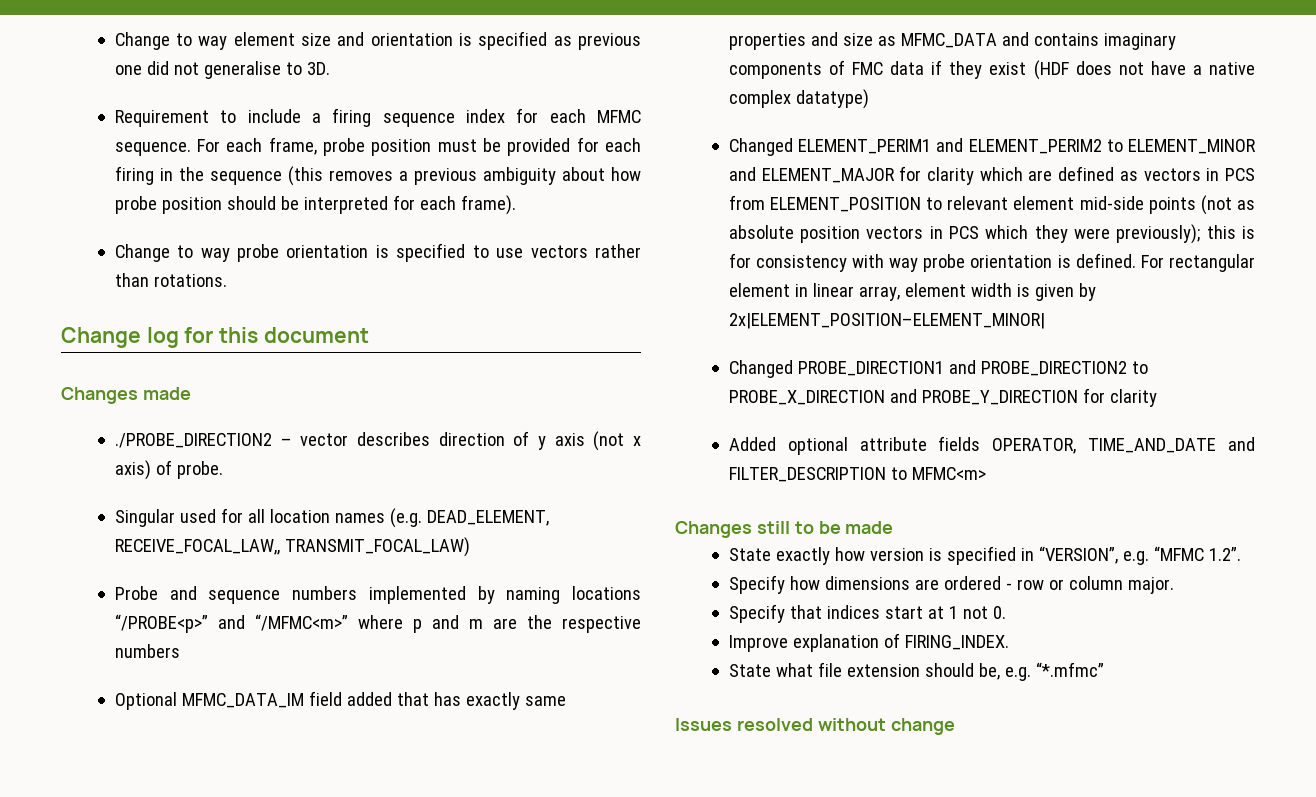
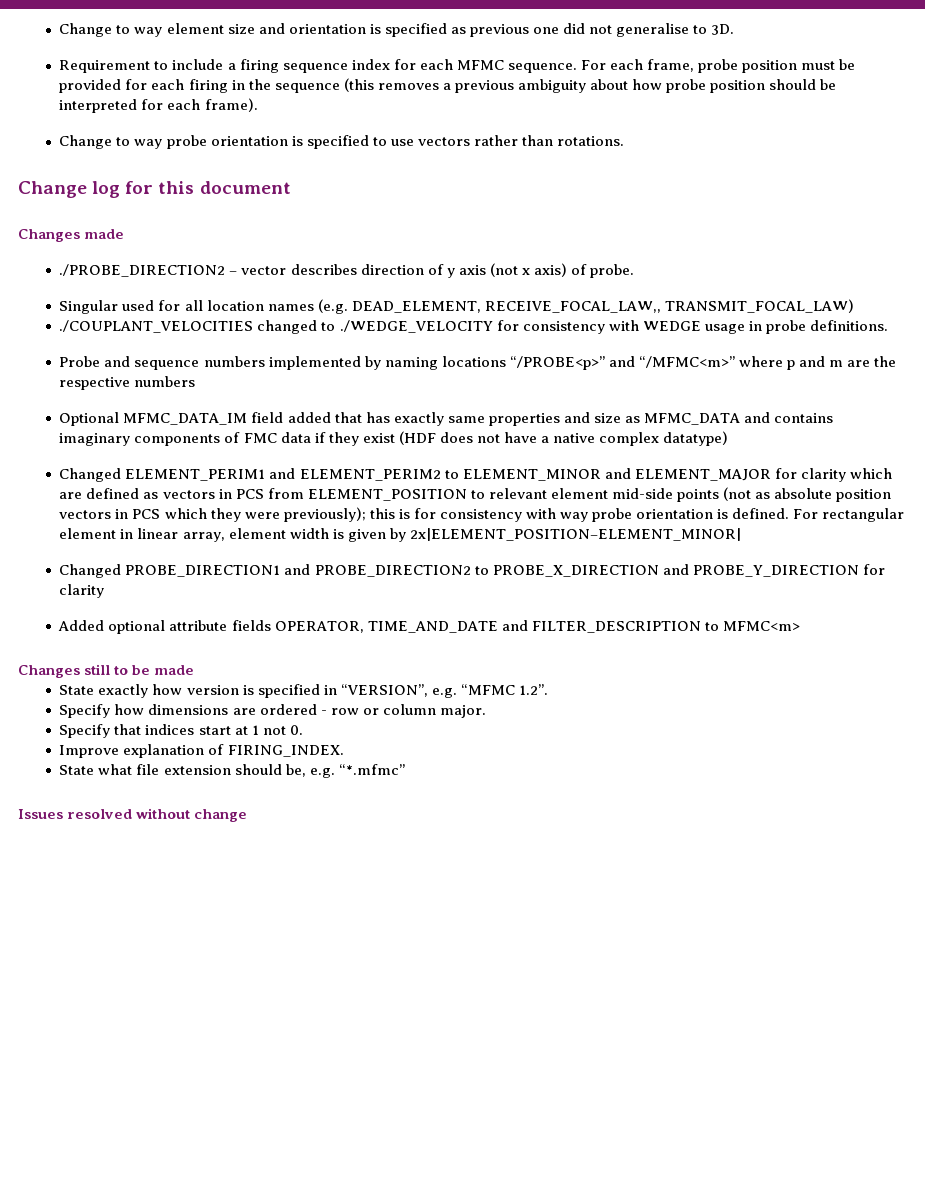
(470, 547) none -> [59,320,888,334] // ./COUPLANT_VELOCITIES changed to ./WEDGE_VELOCITY for consistency with WEDGE usage in probe definitions.

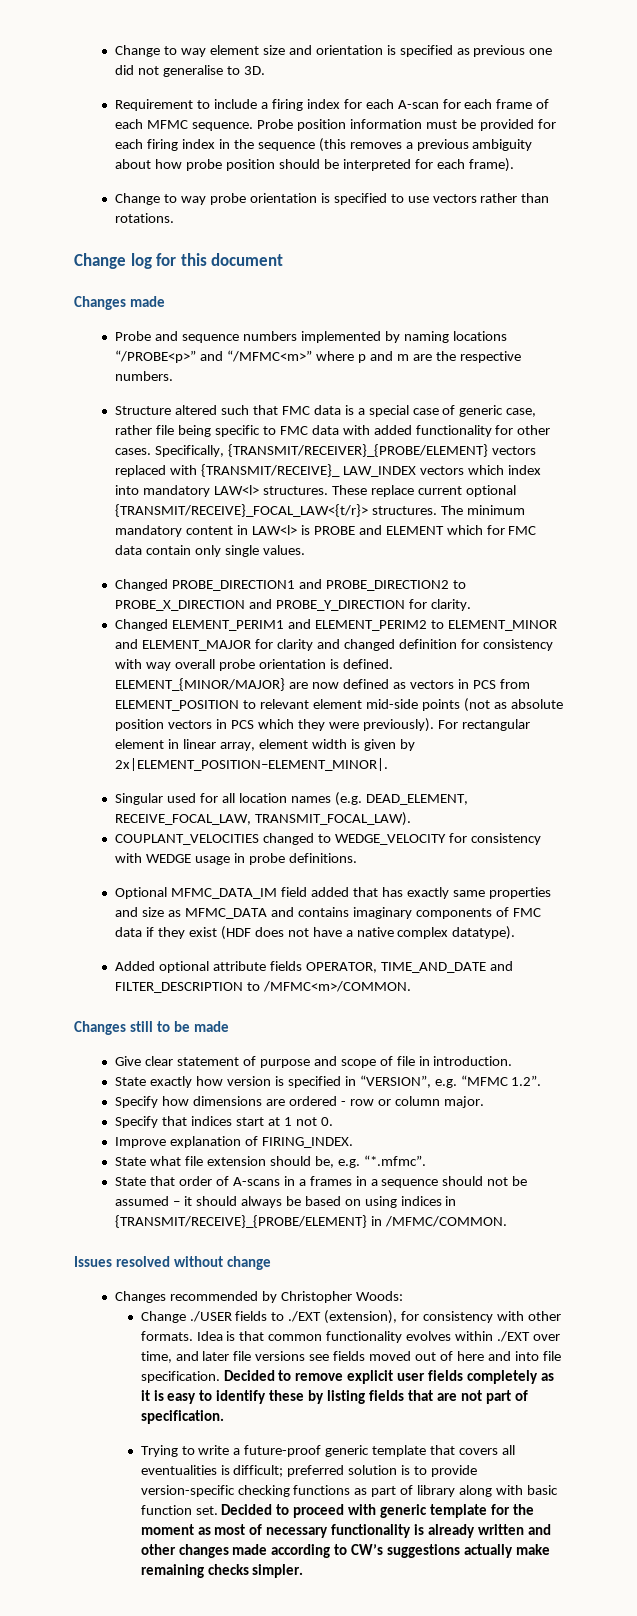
[282,63,348,73] sequence -> (303, 105) none
[456,59,798,73] MFMC sequence. For each frame, probe position -> [397,99,550,109] [115,119,422,131] A-scan for each frame of each MFMC sequence. Probe position information
(228, 86) none -> [182,139,216,149] index
[59,263,634,278] [59,299,854,314] [59,320,888,334] // ./PROBE_DIRECTION2 – vector describes direction of y axis (not x axis) of probe. // Singular used for all location names (e.g. DEAD_ELEMENT, RECEIVE_FOCAL_LAW,, TRANSMIT_FOCAL_LAW) // ./COUPLANT_VELOCITIES changed to ./WEDGE_VELOCITY for consistency with WEDGE usage in probe definitions. -> (165, 301) none
[134,376,196,387] numbers -> [115,371,174,381] [115,405,537,417] [115,425,551,437] [115,444,537,457] [115,464,541,477] [115,485,516,497] [115,504,526,517] [115,525,537,537] [115,545,305,557] [115,579,466,591] [115,599,471,611] [115,619,557,631] [115,639,553,651] [115,659,393,671] [115,678,530,691] [115,698,563,712] [115,718,530,732] [115,739,415,751] [115,758,389,771] [115,792,468,806] [115,812,412,826] [115,833,541,845] [115,853,357,865] numbers. // Structure altered such that FMC data is a special case of generic case, rather file being specific to FMC data with added functionality for other cases. Specifically, {TRANSMIT/RECEIVER}_{PROBE/ELEMENT} vectors replaced with {TRANSMIT/RECEIVE}_ LAW_INDEX vectors which index into mandatory LAW<l> structures. These replace current optional {TRANSMIT/RECEIVE}_FOCAL_LAW<{t/r}> structures. The minimum mandatory content in LAW<l> is PROBE and ELEMENT which for FMC data contain only single values. // Changed PROBE_DIRECTION1 and PROBE_DIRECTION2 to PROBE_X_DIRECTION and PROBE_Y_DIRECTION for clarity. // Changed ELEMENT_PERIM1 and ELEMENT_PERIM2 to ELEMENT_MINOR and ELEMENT_MAJOR for clarity and changed definition for consistency with way overall probe orientation is defined. ELEMENT_{MINOR/MAJOR} are now defined as vectors in PCS from ELEMENT_POSITION to relevant element mid-side points (not as absolute position vectors in PCS which they were previously). For rectangular element in linear array, element width is given by 2x|ELEMENT_POSITION–ELEMENT_MINOR|. // Singular used for all location names (e.g. DEAD_ELEMENT, RECEIVE_FOCAL_LAW, TRANSMIT_FOCAL_LAW). // COUPLANT_VELOCITIES changed to WEDGE_VELOCITY for consistency with WEDGE usage in probe definitions.
[663,431,729,446] [59,468,892,482] [59,487,892,502] [59,507,905,522] [59,528,741,542] [59,564,885,578] [59,584,105,598] datatype) // Changed ELEMENT_PERIM1 and ELEMENT_PERIM2 to ELEMENT_MINOR and ELEMENT_MAJOR for clarity which are defined as vectors in PCS from ELEMENT_POSITION to relevant element mid-side points (not as absolute position vectors in PCS which they were previously); this is for consistency with way probe orientation is defined. For rectangular element in linear array, element width is given by 2x|ELEMENT_POSITION–ELEMENT_MINOR| // Changed PROBE_DIRECTION1 and PROBE_DIRECTION2 to PROBE_X_DIRECTION and PROBE_Y_DIRECTION for clarity -> [452,926,516,940] datatype).
[722,621,800,631] MFMC<m> -> [263,981,412,992] /MFMC<m>/COMMON.
(195, 670) none -> [115,1056,513,1068] // Give clear statement of purpose and scope of file in introduction.
[338,764,405,775] [18,808,248,822] “*.mfmc” // Issues resolved without change -> [363,1155,426,1166] [115,1176,528,1188] [115,1196,457,1208] [115,1215,508,1228] [74,1256,271,1270] [115,1291,403,1303] [140,1310,561,1324] [140,1331,560,1343] [140,1351,561,1363] [140,1370,554,1384] [140,1390,528,1404] [140,1410,224,1424] [140,1445,515,1457] [140,1465,478,1477] [140,1485,558,1497] [140,1504,534,1518] [140,1524,551,1538] [140,1544,550,1558] [140,1564,304,1578] “*.mfmc”. // State that order of A-scans in a frames in a sequence should not be assumed – it should always be based on using indices in {TRANSMIT/RECEIVE}_{PROBE/ELEMENT} in /MFMC/COMMON. // Issues resolved without change // Changes recommended by Christopher Woods: // Change ./USER fields to ./EXT (extension), for consistency with other formats. Idea is that common functionality evolves within ./EXT over time, and later file versions see fields moved out of here and into file specification. Decided to remove explicit user fields completely as it is easy to identify these by listing fields that are not part of specification. // Trying to write a future-proof generic template that covers all eventualities is difficult; preferred solution is to provide version-specific checking functions as part of library along with basic function set. Decided to proceed with generic template for the moment as most of necessary functionality is already written and other changes made according to CW’s suggestions actually make remaining checks simpler.

